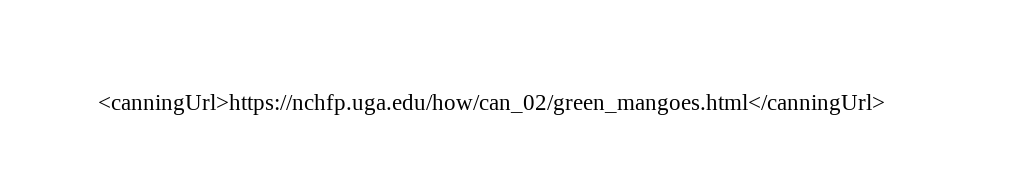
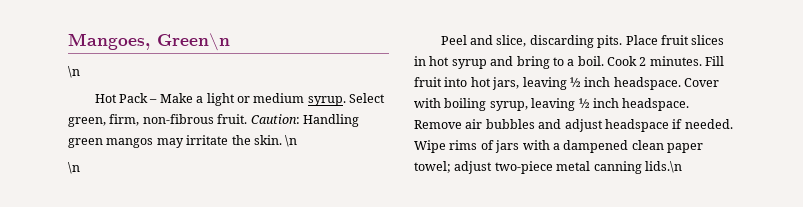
[98,94,885,115] <canningUrl>https://nchfp.uga.edu/how/can_02/green_mangoes.html</canningUrl> -> [68,33,230,51] [68,66,80,78] [94,93,386,106] [68,114,359,127] [68,135,298,148] [68,162,80,174] [440,35,725,48] [414,56,725,69] [414,77,719,90] [414,98,690,111] [414,119,733,132] [414,140,703,153] [414,161,682,174] Mangoes, Green\n // \n // Hot Pack – Make a light or medium syrup. Select green, firm, non-fibrous fruit. Caution: Handling green mangos may irritate the skin. \n // \n // Peel and slice, discarding pits. Place fruit slices in hot syrup and bring to a boil. Cook 2 minutes. Fill fruit into hot jars, leaving ½ inch headspace. Cover with boiling syrup, leaving ½ inch headspace. Remove air bubbles and adjust headspace if needed. Wipe rims of jars with a dampened clean paper towel; adjust two-piece metal canning lids.\n

